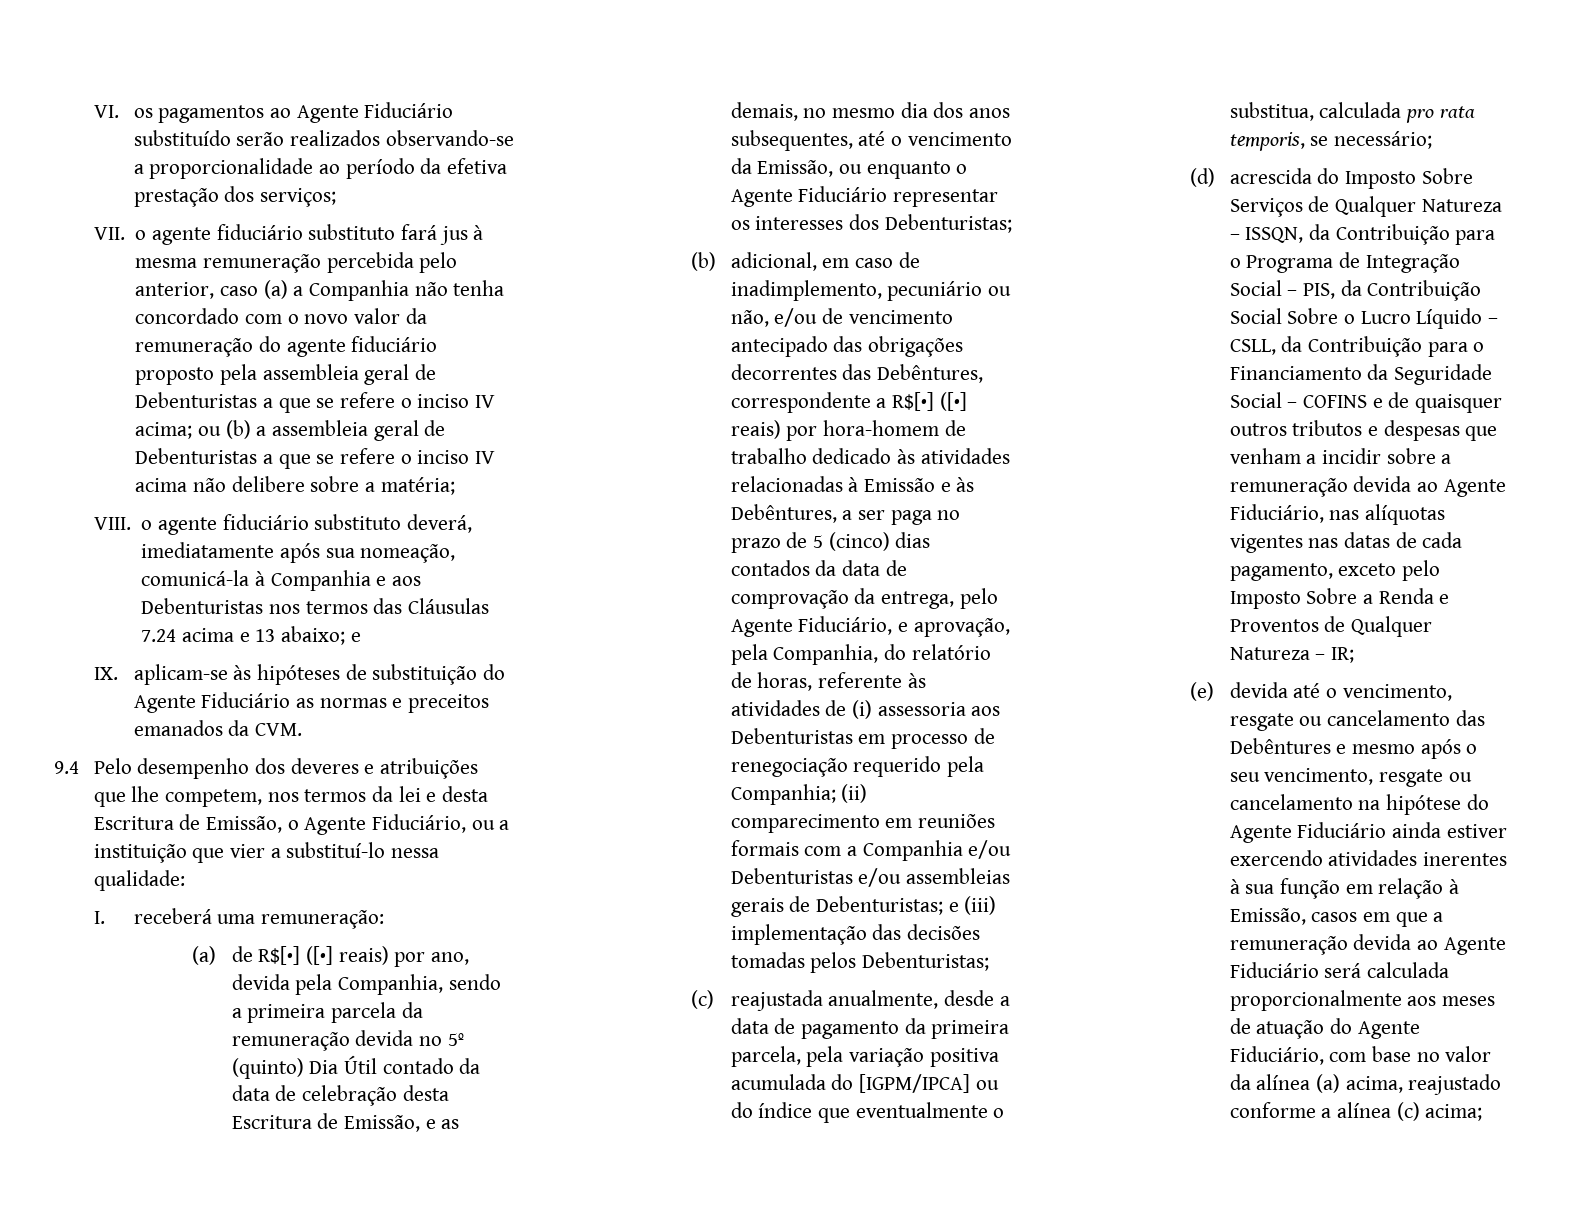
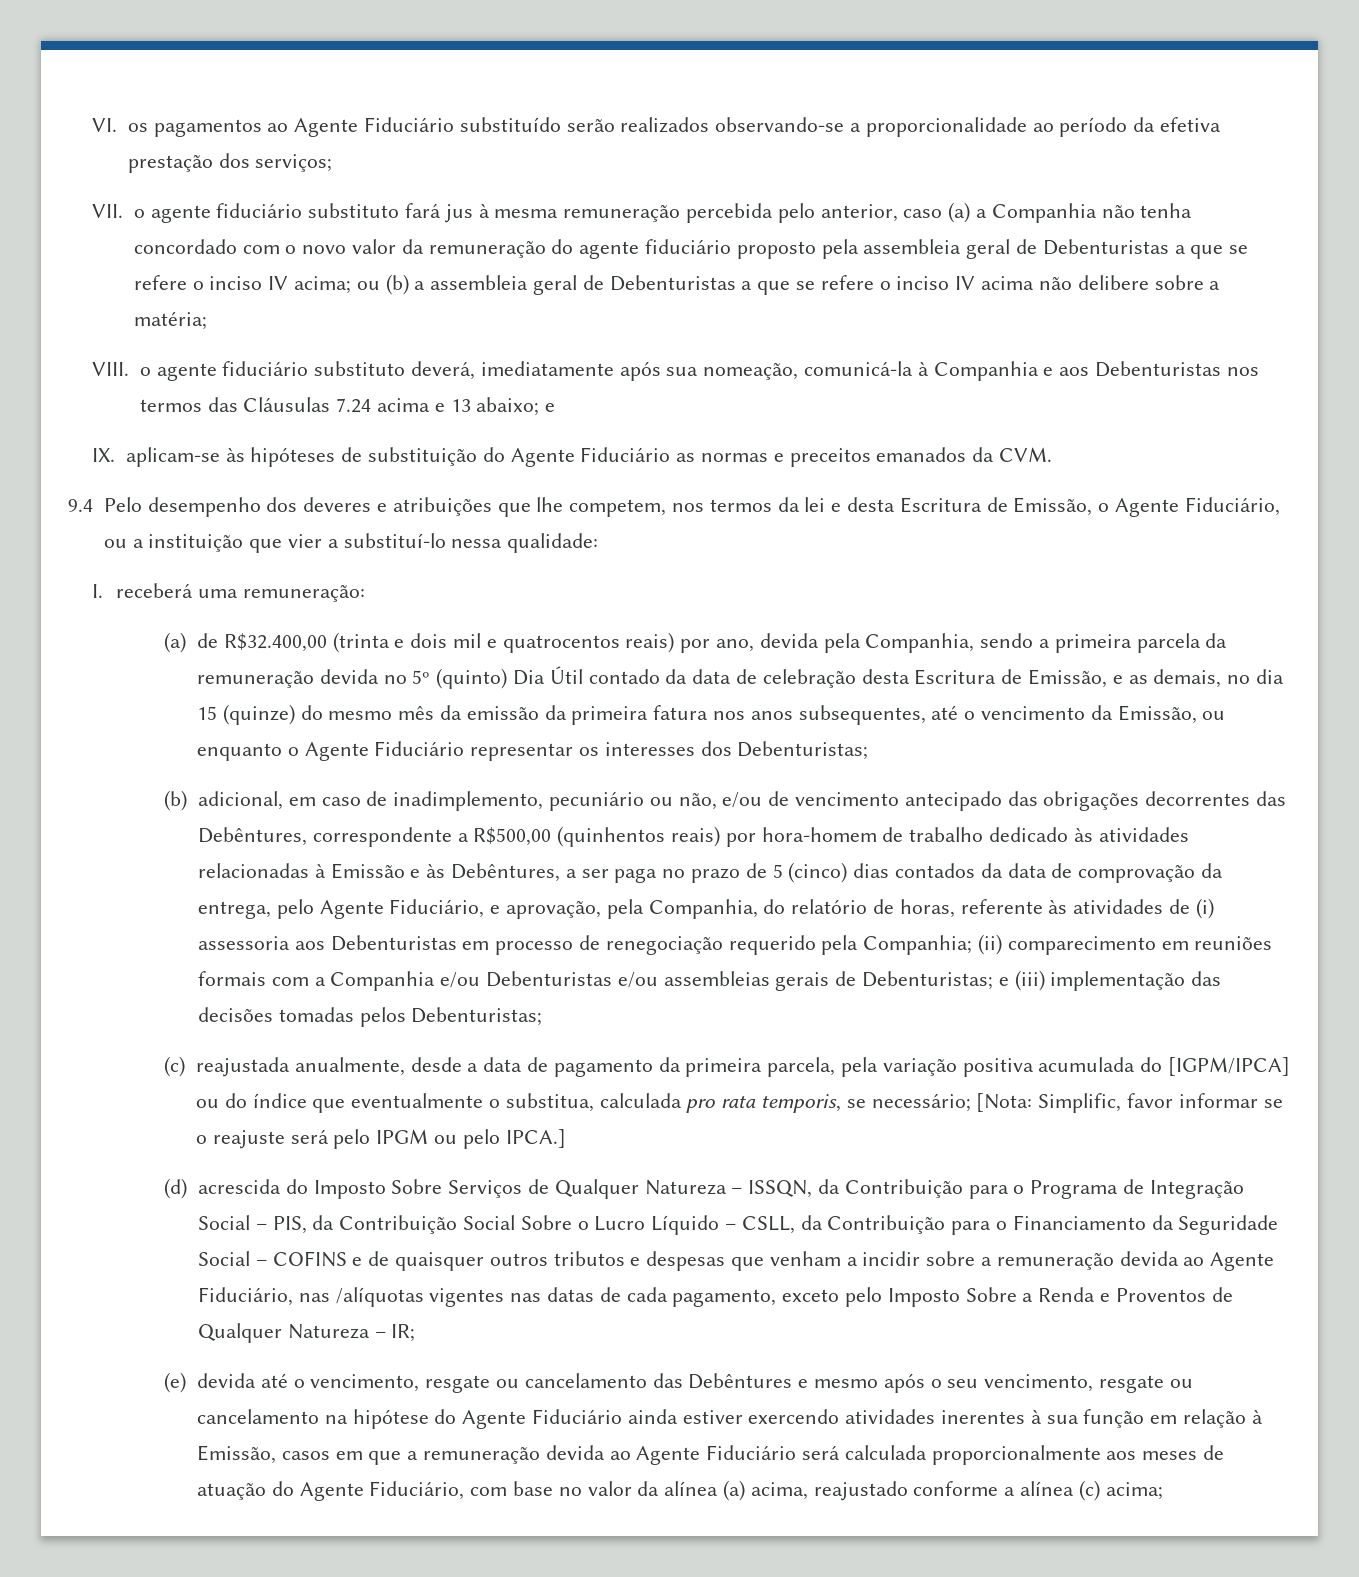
[258,946,334,965] R$[•] ([•] -> [223,632,620,653] R$32.400,00 (trinta e dois mil e quatrocentos
[832,102,964,118] mesmo dia dos -> [1256,669,1285,684] [196,704,745,725] dia 15 (quinze) do mesmo mês da emissão da primeira fatura nos
[892,392,967,411] R$[•] ([•] -> [473,826,666,847] R$500,00 (quinhentos
(1433, 140) none -> [976,1093,1283,1113] [195,1129,566,1149] [Nota: Simplific, favor informar se o reajuste será pelo IPGM ou pelo IPCA.]
[1365,504,1446,525] alíquotas -> [335,1287,424,1307] /alíquotas

